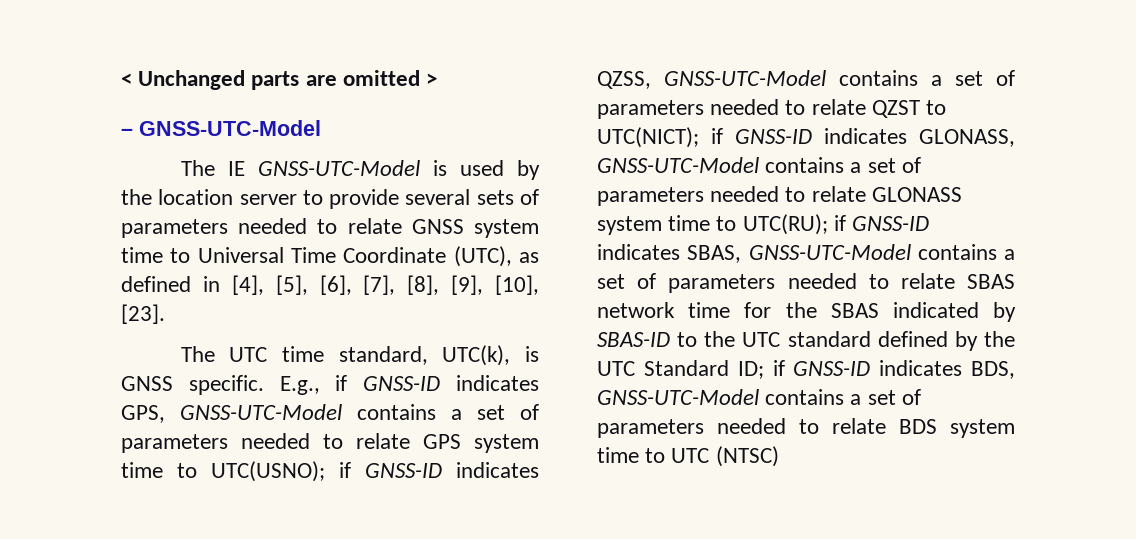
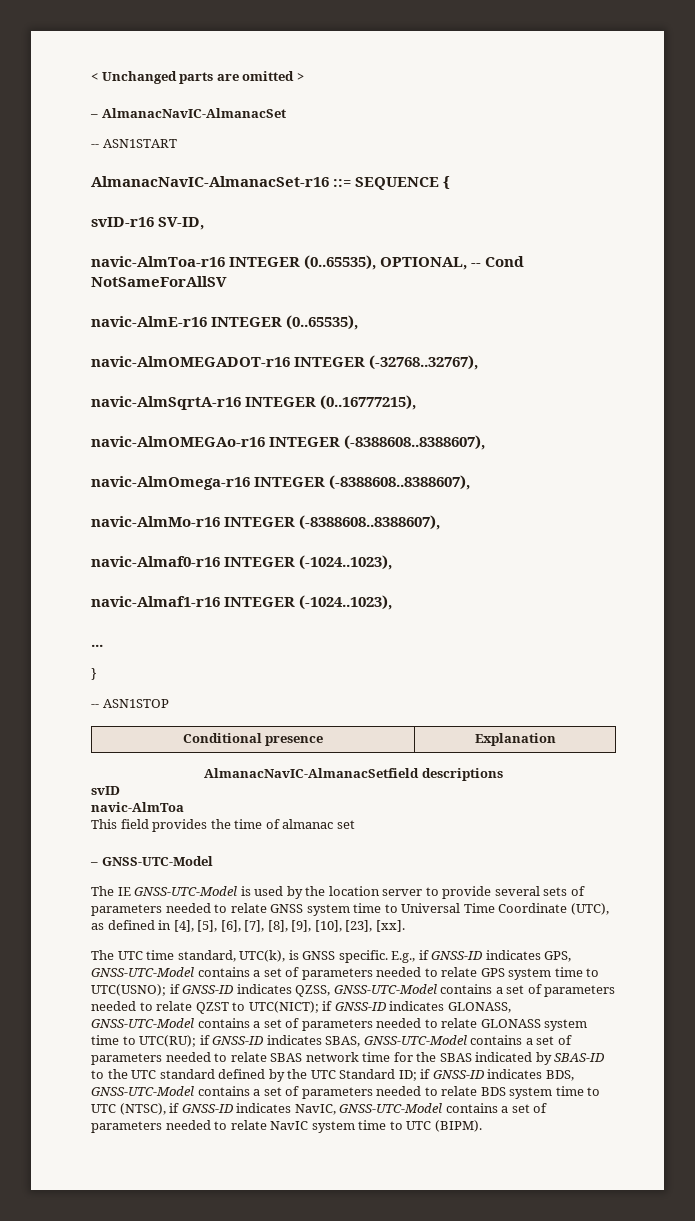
(438, 79) none -> [90,108,286,118] [91,139,177,148] [91,176,451,190] [91,217,205,230] [91,255,525,270] [91,276,227,287] [91,315,359,330] [91,355,479,370] [91,395,417,410] [91,435,486,450] [91,475,471,490] [91,515,441,530] [91,555,393,570] [91,595,393,610] [91,644,103,647] [91,668,97,680] [91,699,169,708] [182,733,324,746] [474,733,556,746] [204,768,503,781] [91,786,120,795] [91,802,184,812] [91,819,355,832] // – AlmanacNavIC-AlmanacSet // -- ASN1START // AlmanacNavIC-AlmanacSet-r16 ::= SEQUENCE { // svID-r16 SV-ID, // navic-AlmToa-r16 INTEGER (0..65535), OPTIONAL, -- Cond NotSameForAllSV // navic-AlmE-r16 INTEGER (0..65535), // navic-AlmOMEGADOT-r16 INTEGER (-32768..32767), // navic-AlmSqrtA-r16 INTEGER (0..16777215), // navic-AlmOMEGAo-r16 INTEGER (-8388608..8388607), // navic-AlmOmega-r16 INTEGER (-8388608..8388607), // navic-AlmMo-r16 INTEGER (-8388608..8388607), // navic-Almaf0-r16 INTEGER (-1024..1023), // navic-Almaf1-r16 INTEGER (-1024..1023), // ... // } // -- ASN1STOP // Conditional presence | Explanation // AlmanacNavIC-AlmanacSetfield descriptions // svID // navic-AlmToa // This field provides the time of almanac set
[121,304,165,324] [23]. -> [345,920,405,932] [23], [xx].
[715,446,779,467] (NTSC) -> [119,1103,548,1115] [91,1120,482,1133] (NTSC), if GNSS-ID indicates NavIC, GNSS-UTC-Model contains a set of parameters needed to relate NavIC system time to UTC (BIPM).

